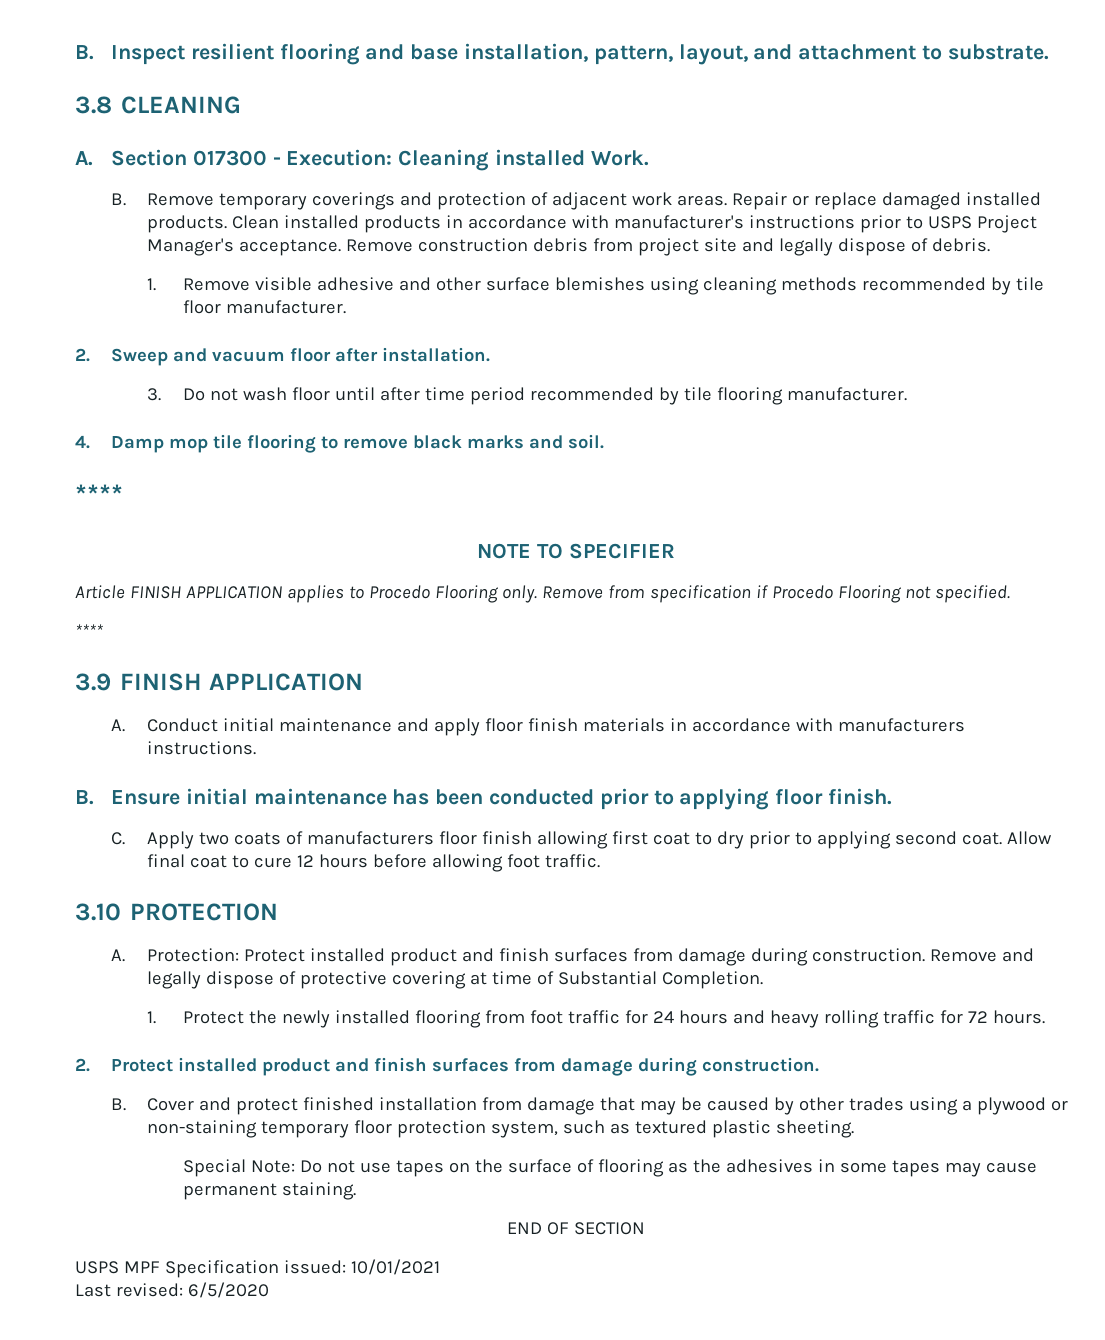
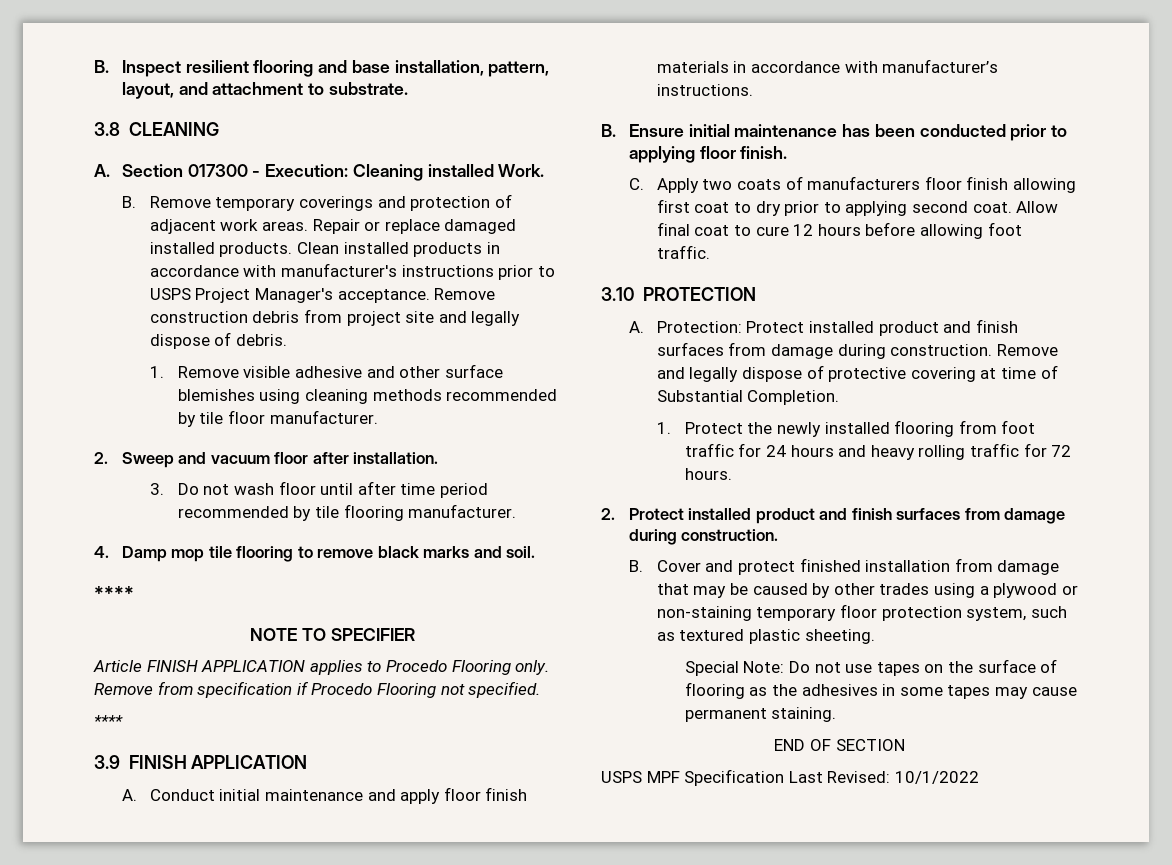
[837,718,965,732] manufacturers -> [882,59,999,73] manufacturer’s
[283,1259,440,1275] [75,1282,269,1298] issued: 10/01/2021 // Last revised: 6/5/2020 -> [788,771,979,784] Last Revised: 10/1/2022

